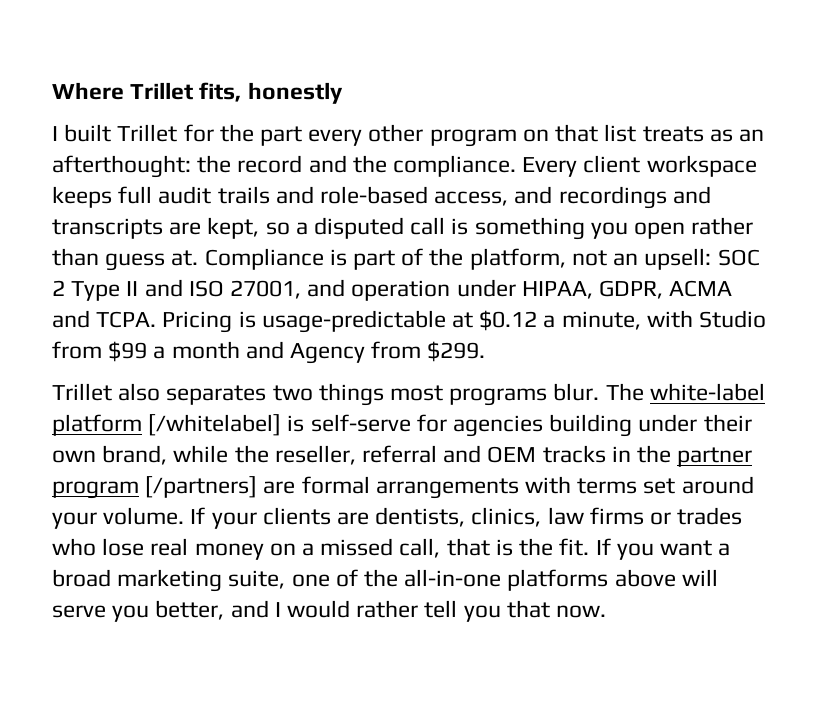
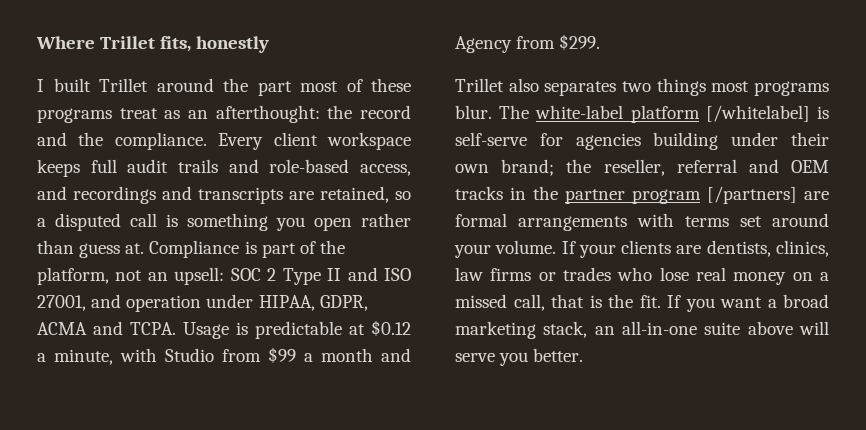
[183,124,214,142] for -> [156,78,214,92] around
[308,124,704,147] every other program on that list treats -> [300,78,411,92] [37,108,158,123] most of these programs treat
[207,217,260,239] kept, -> [320,186,389,203] retained,
[162,310,446,333] Pricing is usage-predictable -> [183,321,342,339] Usage is predictable
[102,445,229,465] brand, while -> [501,159,555,176] brand;
[228,569,718,591] [52,600,607,622] suite, one of the all-in-one platforms above will serve you better, and I would rather tell you that now. -> [543,321,829,338] [455,348,584,366] stack, an all-in-one suite above will serve you better.

